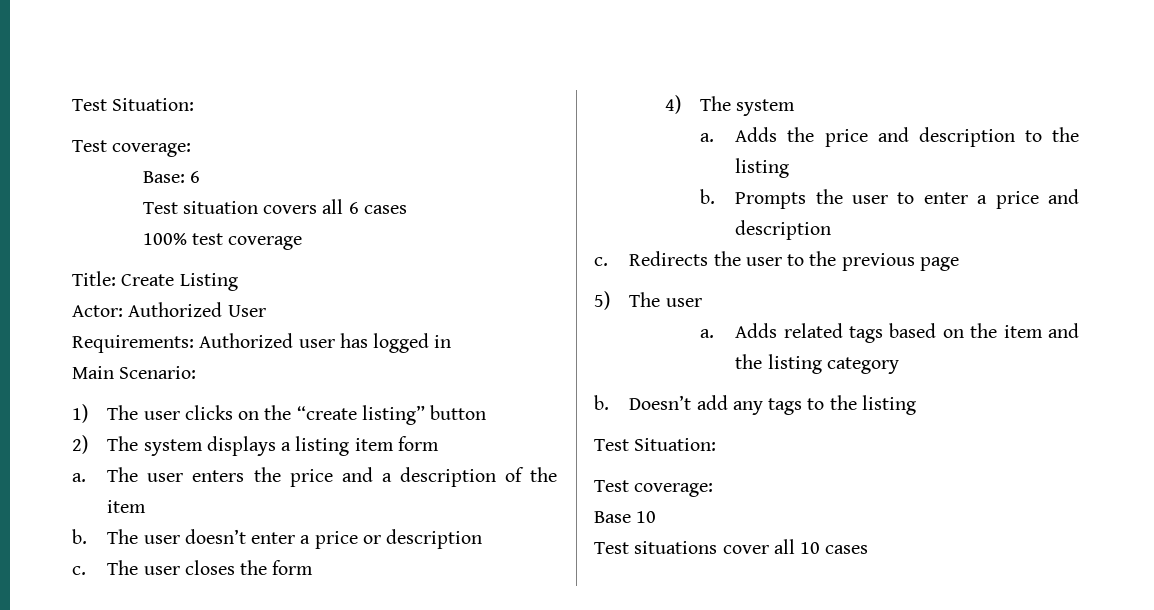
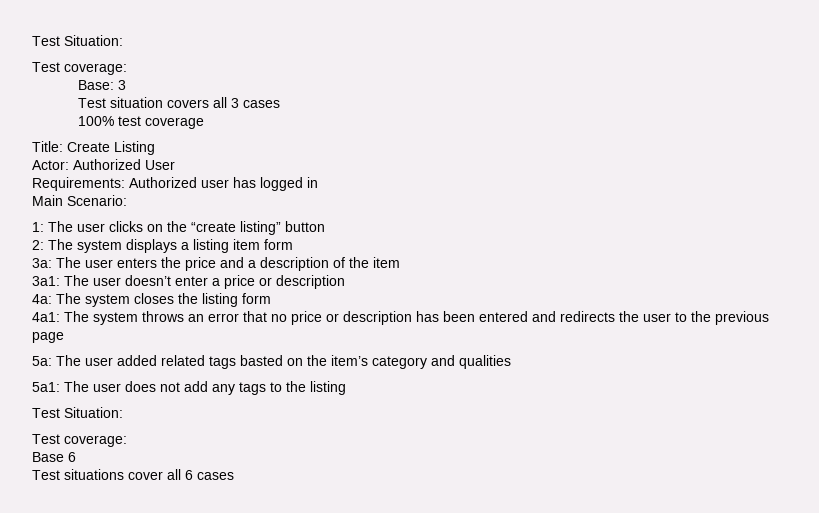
[189,171,200,183] 6 -> [117,80,126,90] 3
[348,202,359,214] 6 -> [230,98,239,108] 3
[72,404,88,423] 1) -> [32,222,44,232] 1:
[72,435,88,454] 2) -> [32,240,44,250] 2:
[72,473,86,482] a. -> [32,258,52,268] 3a:
[72,529,87,544] b. -> [32,276,60,286] 3a1:
[72,560,180,575] c. The user -> [32,293,130,307] 4a: The system
[272,560,314,575] [664,95,796,116] [699,127,1079,147] [735,158,790,178] [699,189,1079,209] [735,220,832,240] [594,251,709,266] form // 4) The system // a. Adds the price and description to the listing // b. Prompts the user to enter a price and description // c. Redirects -> [202,293,271,307] [32,311,615,325] listing form // 4a1: The system throws an error that no price or description has been entered and redirects
[594,291,702,310] [699,323,778,338] 5) The user // a. Adds -> [32,355,157,366] 5a: The user added
[889,323,1079,338] [735,354,899,374] [594,395,692,410] based on the item and the listing category // b. Doesn’t -> [240,355,511,369] [32,381,180,392] basted on the item’s category and qualities // 5a1: The user does not
[636,511,657,523] 10 -> [68,452,76,462] 6
[800,542,821,554] 10 -> [185,470,193,480] 6

